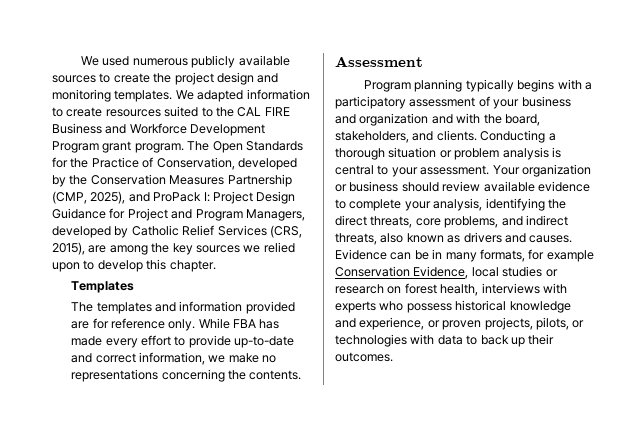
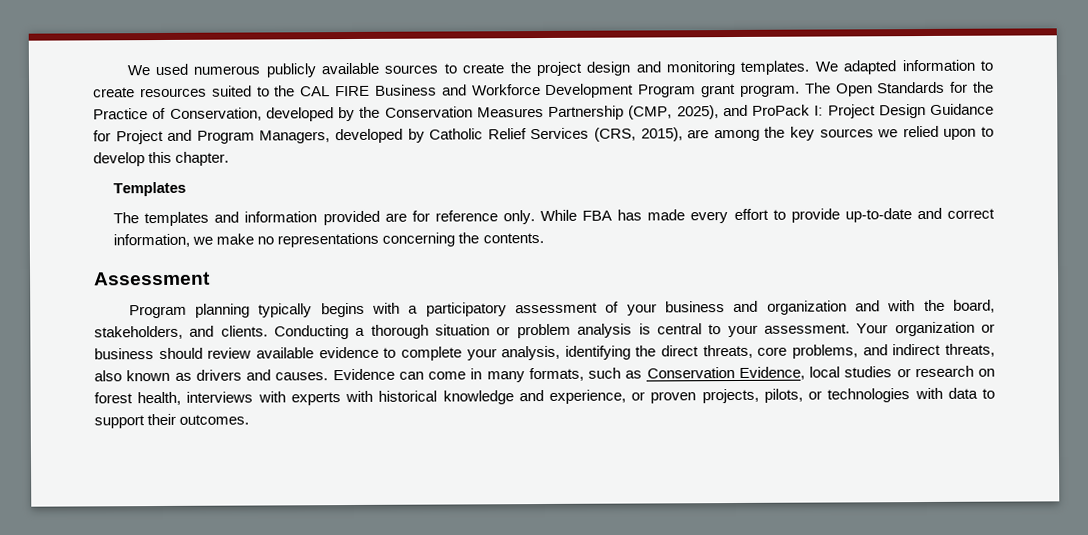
[414,250,429,260] be -> [428,371,466,380] come
[528,249,594,262] for example -> [588,367,643,379] such as
[379,301,452,313] who possess -> [345,390,374,403] with
[480,335,525,347] back up -> [94,415,145,429] support

